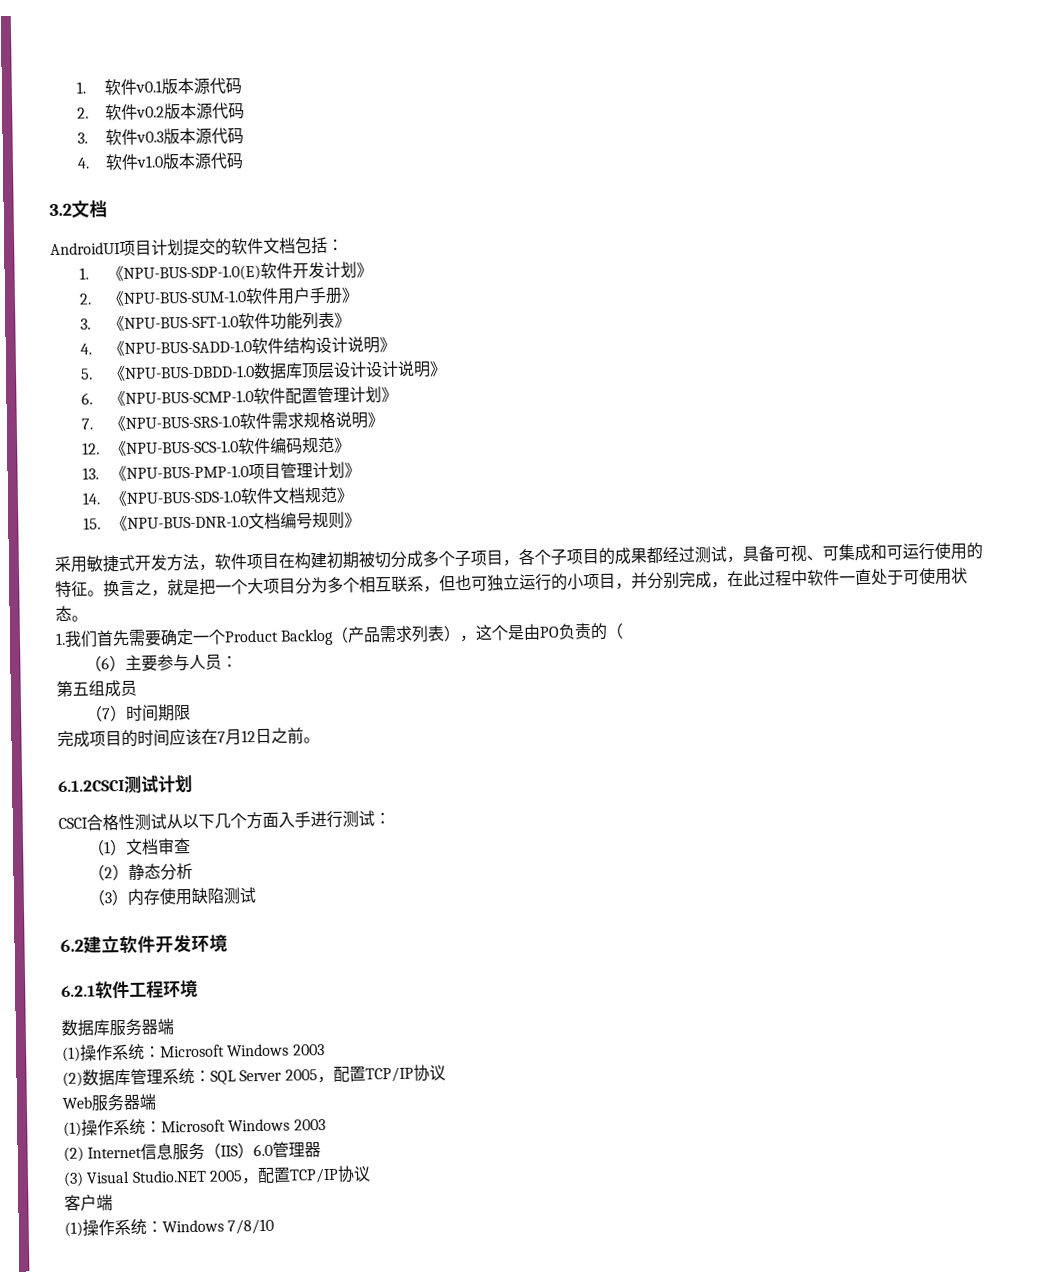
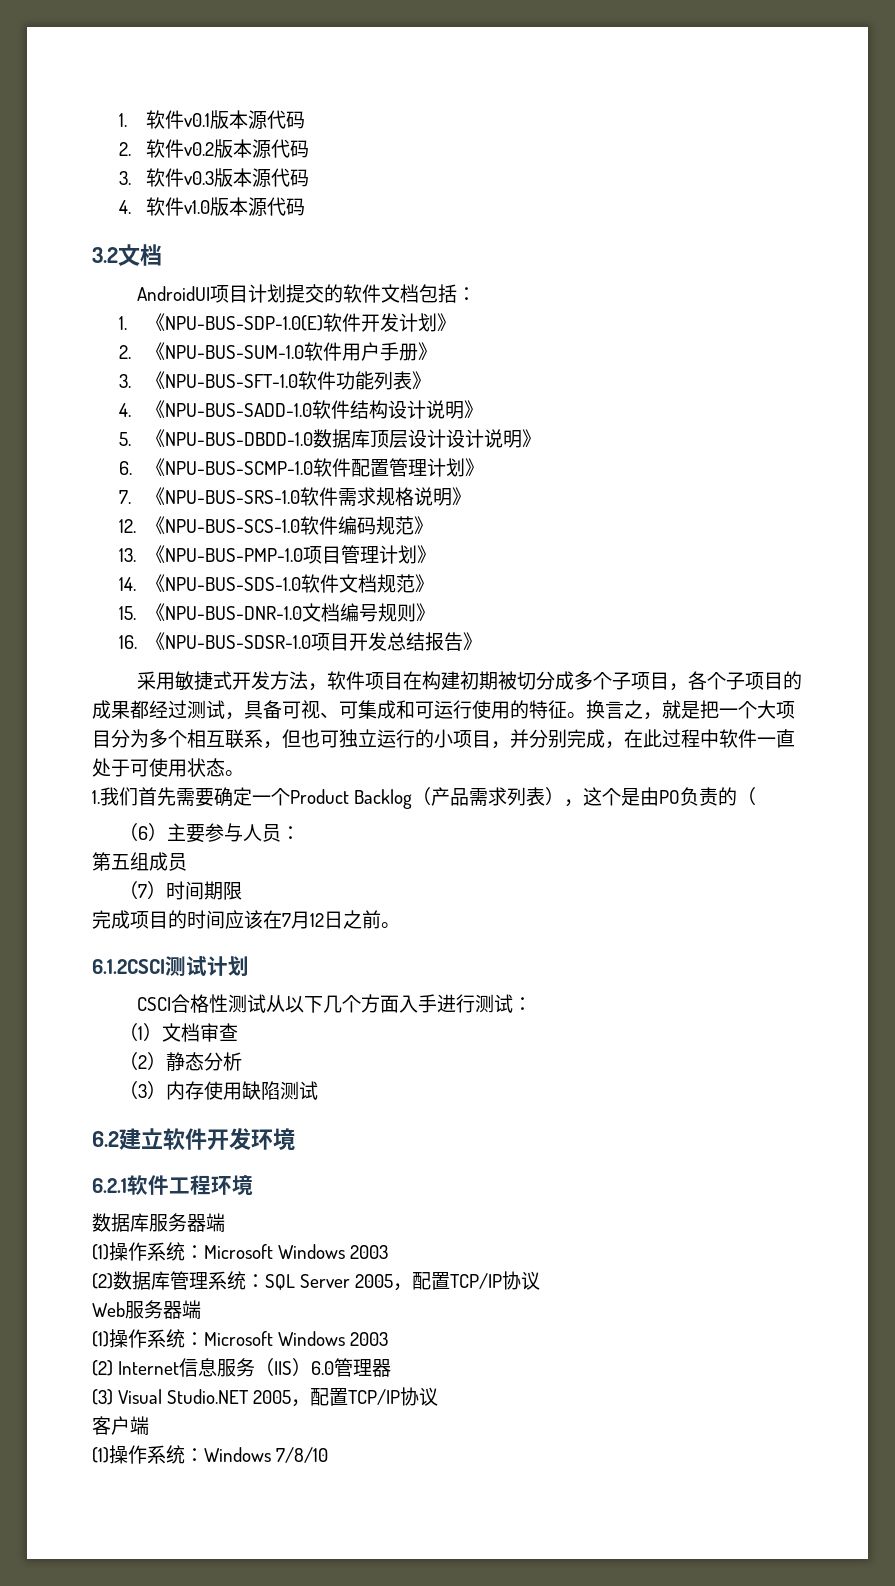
(362, 520) none -> [118,632,483,651] // 16.《NPU-BUS-SDSR-1.0项目开发总结报告》

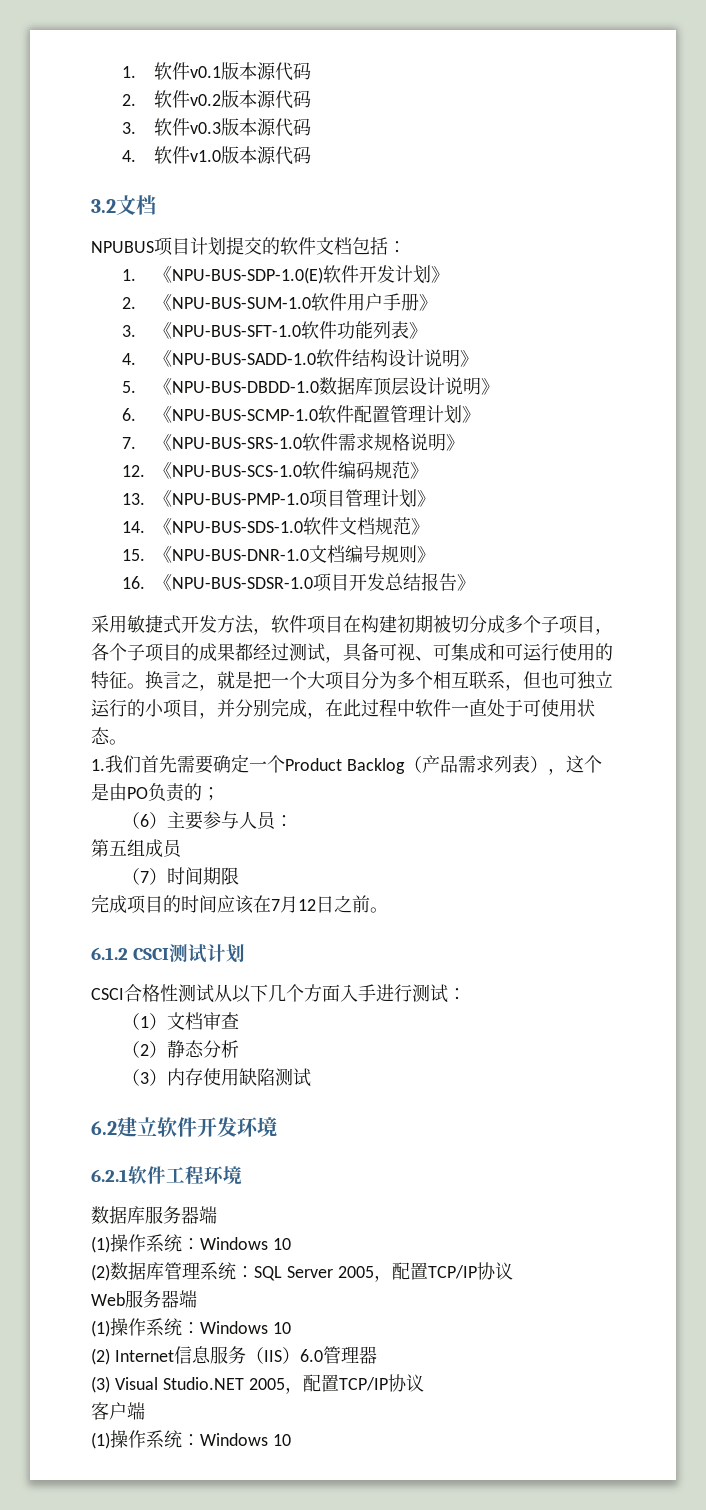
[137,286,211,301] AndroidUI -> [91,241,154,253] NPUBUS
[445,429,484,448] 设计 -> (445, 386) none
[737,787,757,806] （ -> [202,787,220,801] ；
[92,959,165,974] 6.1.2CSCI -> [91,947,169,960] 6.1.2 CSCI
[204,1244,389,1259] Microsoft Windows 2003 -> [200,1237,291,1250] Windows 10
[204,1331,389,1346] Microsoft Windows 2003 -> [200,1321,291,1334] Windows 10
[276,1447,329,1463] 7/8/10 -> [272,1434,291,1446] 10

